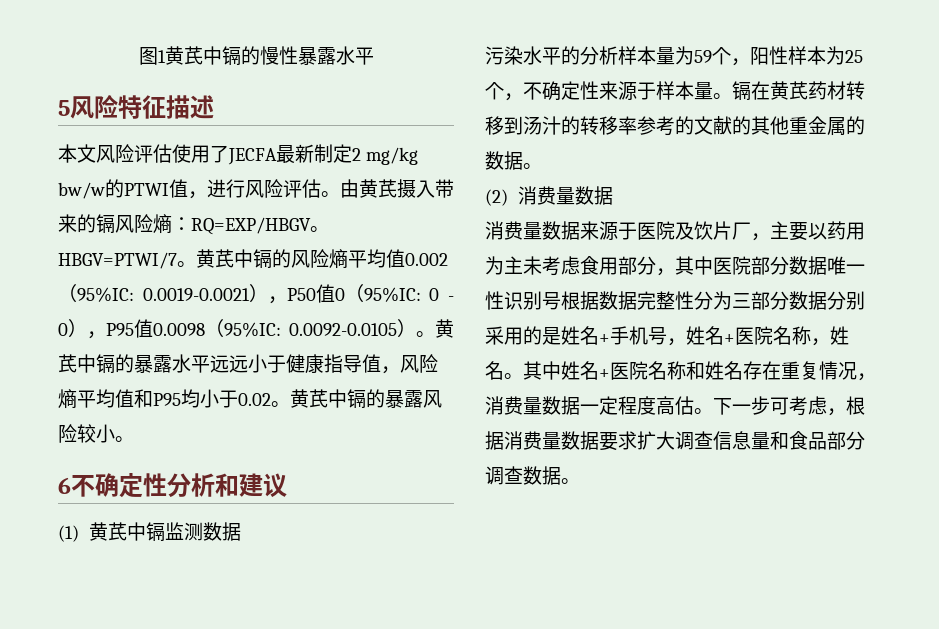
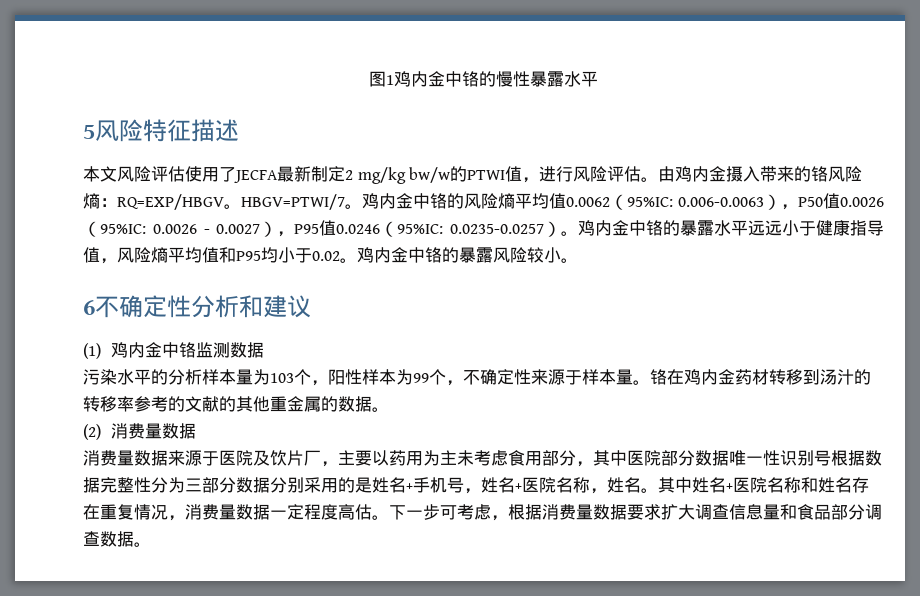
[164,46,241,65] 黄芪中镉 -> [394,71,479,87] 鸡内金中铬
[359,179,397,198] 黄芪 -> [675,166,727,182] 鸡内金
[96,214,115,233] 镉 -> [811,166,829,182] 铬
[196,249,272,268] 黄芪中镉 -> [362,193,447,209] 鸡内金中铬
[405,253,448,266] [58,284,455,304] [58,319,454,339] [58,354,115,373] 0.002（95%IC: 0.0019-0.0021），P50值0（95%IC: 0 - 0），P95值0.0098（95%IC: 0.0092-0.0105）。黄芪中镉 -> [566,193,884,210] [83,220,663,237] 0.0062（95%IC: 0.006-0.0063），P50值0.0026（95%IC: 0.0026 - 0.0027），P95值0.0246（95%IC: 0.0235-0.0257）。鸡内金中铬
[290,389,366,408] 黄芪中镉 -> [357,247,442,263] 鸡内金中铬
[88,522,165,541] 黄芪中镉 -> [110,342,196,358] 鸡内金中铬
[694,50,712,63] 59 -> [270,373,294,383] 103
[845,50,863,63] 25 -> [413,373,429,383] 99
[732,81,808,100] 镉在黄芪 -> [650,369,735,385] 铬在鸡内金

